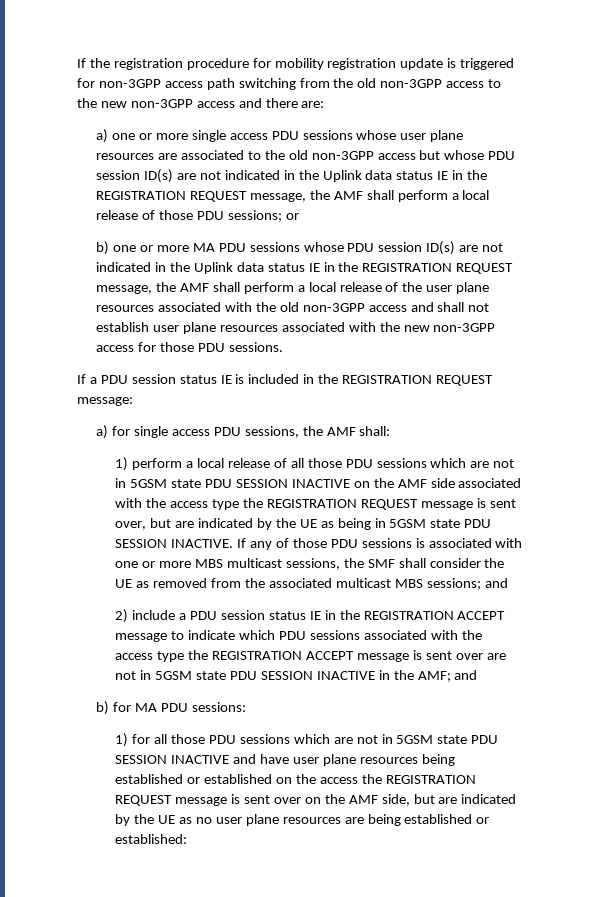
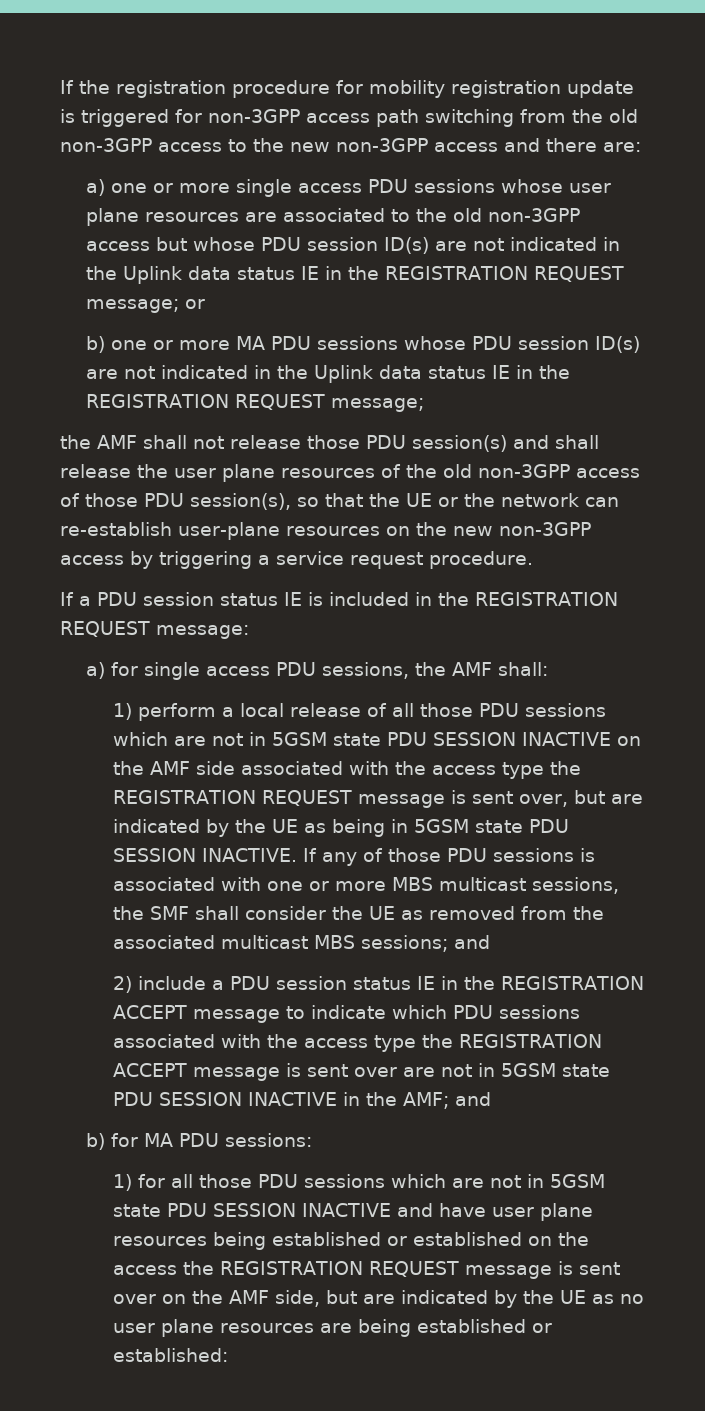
[250,190,490,202] [96,210,282,222] message, the AMF shall perform a local release of those PDU sessions; -> [86,299,180,313] message;
[96,282,399,294] message, the AMF shall perform a local release of -> [331,398,425,412] [60,435,599,452] [60,464,131,478] message; // the AMF shall not release those PDU session(s) and shall release
[158,302,490,312] [96,322,496,334] [96,342,283,352] associated with the old non-3GPP access and shall not establish user plane resources associated with the new non-3GPP access for those PDU sessions. -> [381,464,640,478] [60,493,619,510] [60,522,591,540] [60,551,533,569] of the old non-3GPP access of those PDU session(s), so that the UE or the network can re-establish user-plane resources on the new non-3GPP access by triggering a service request procedure.

